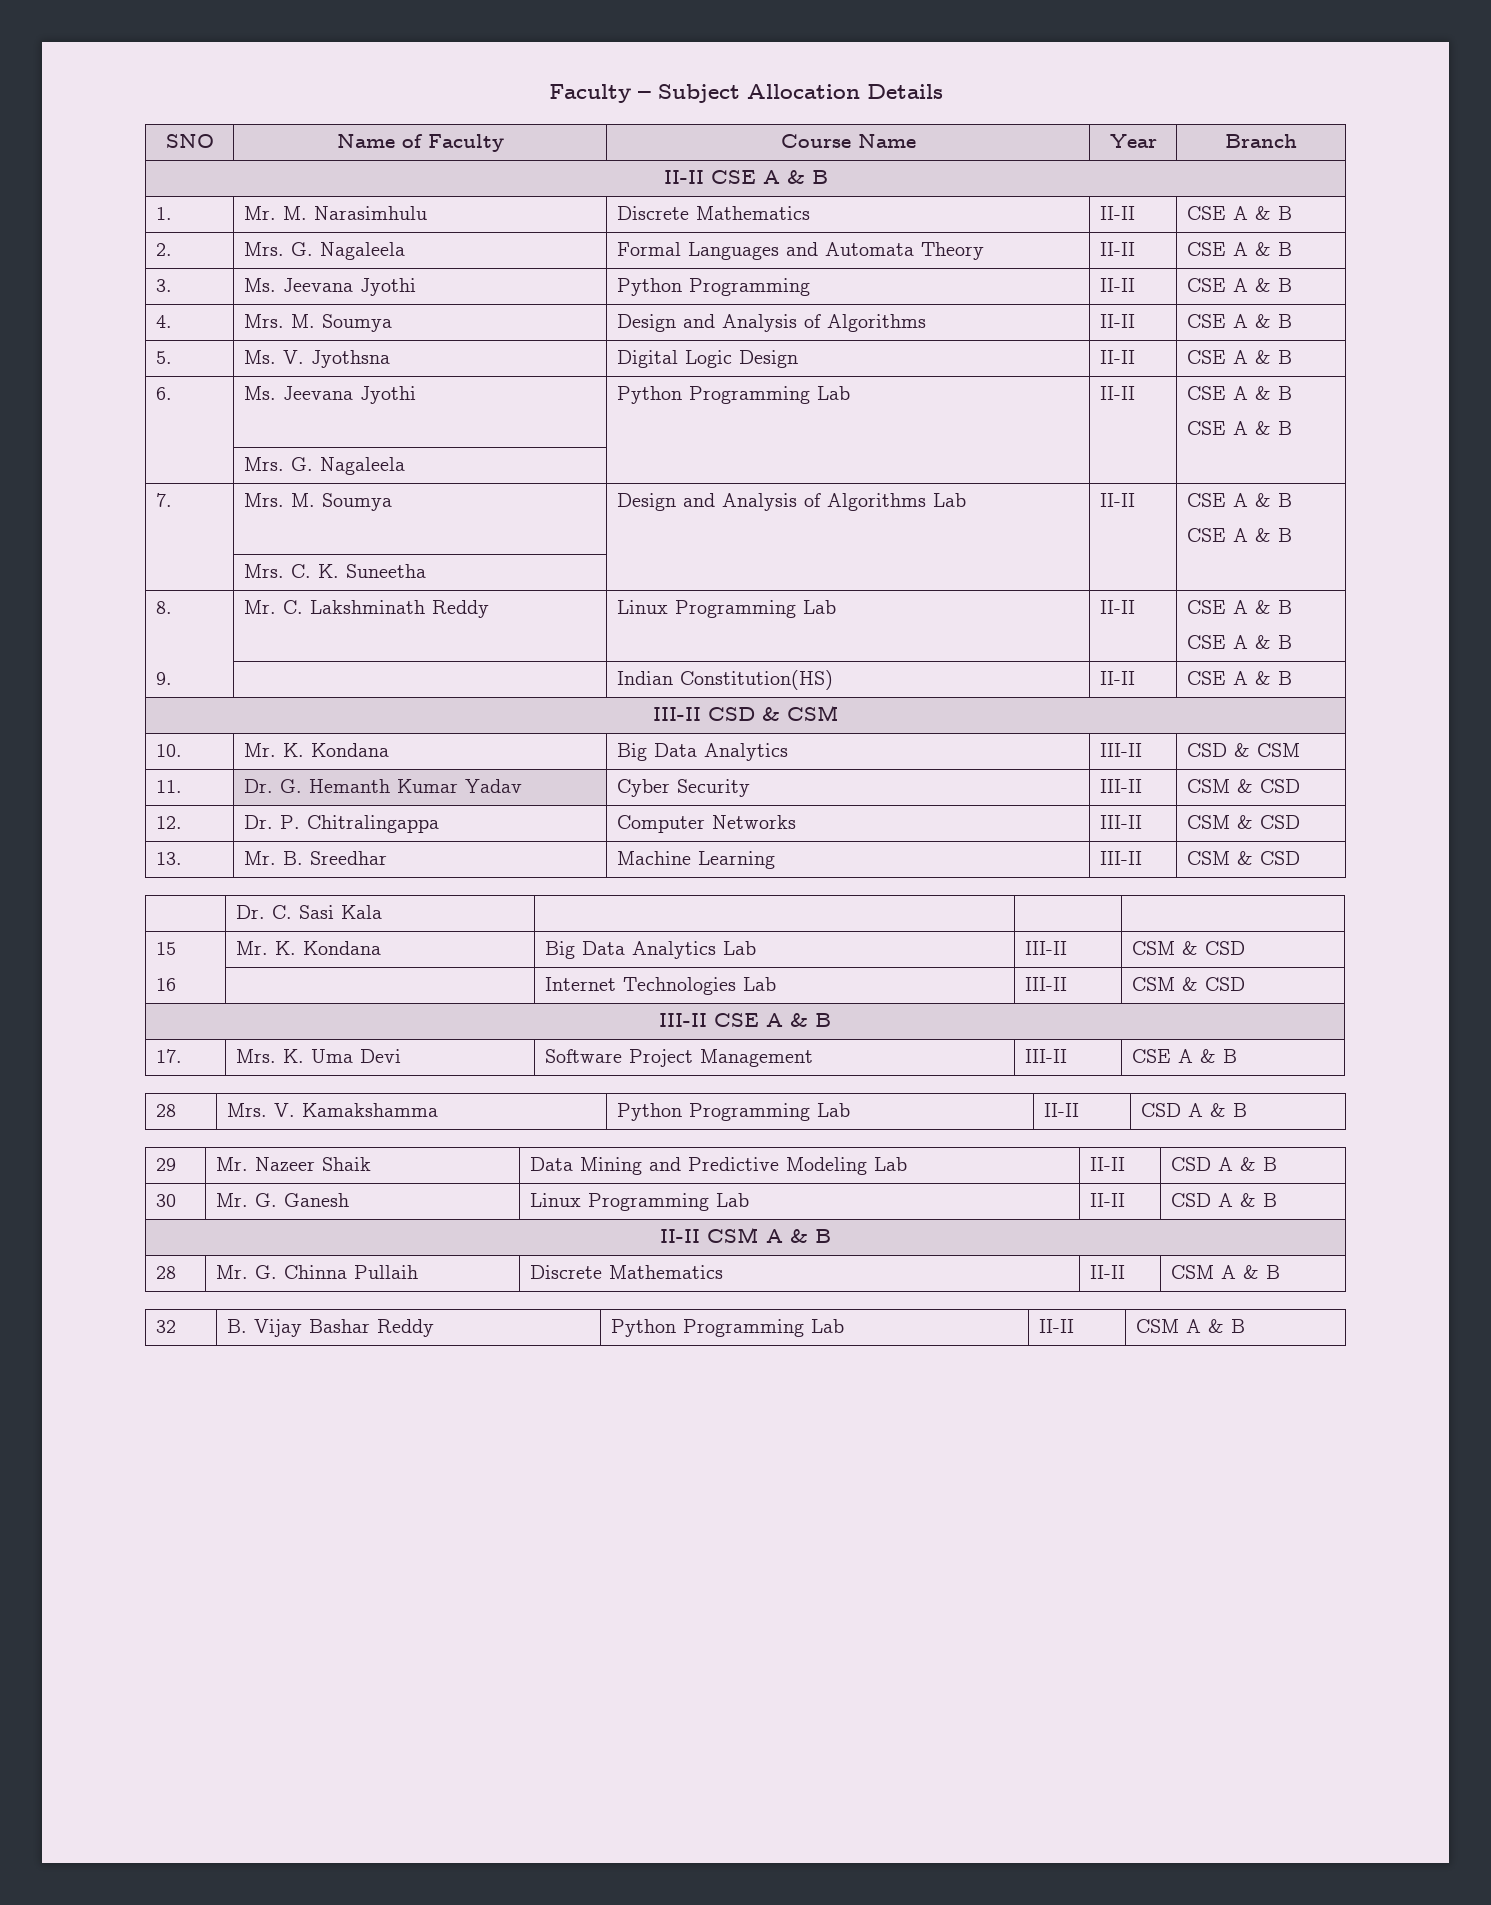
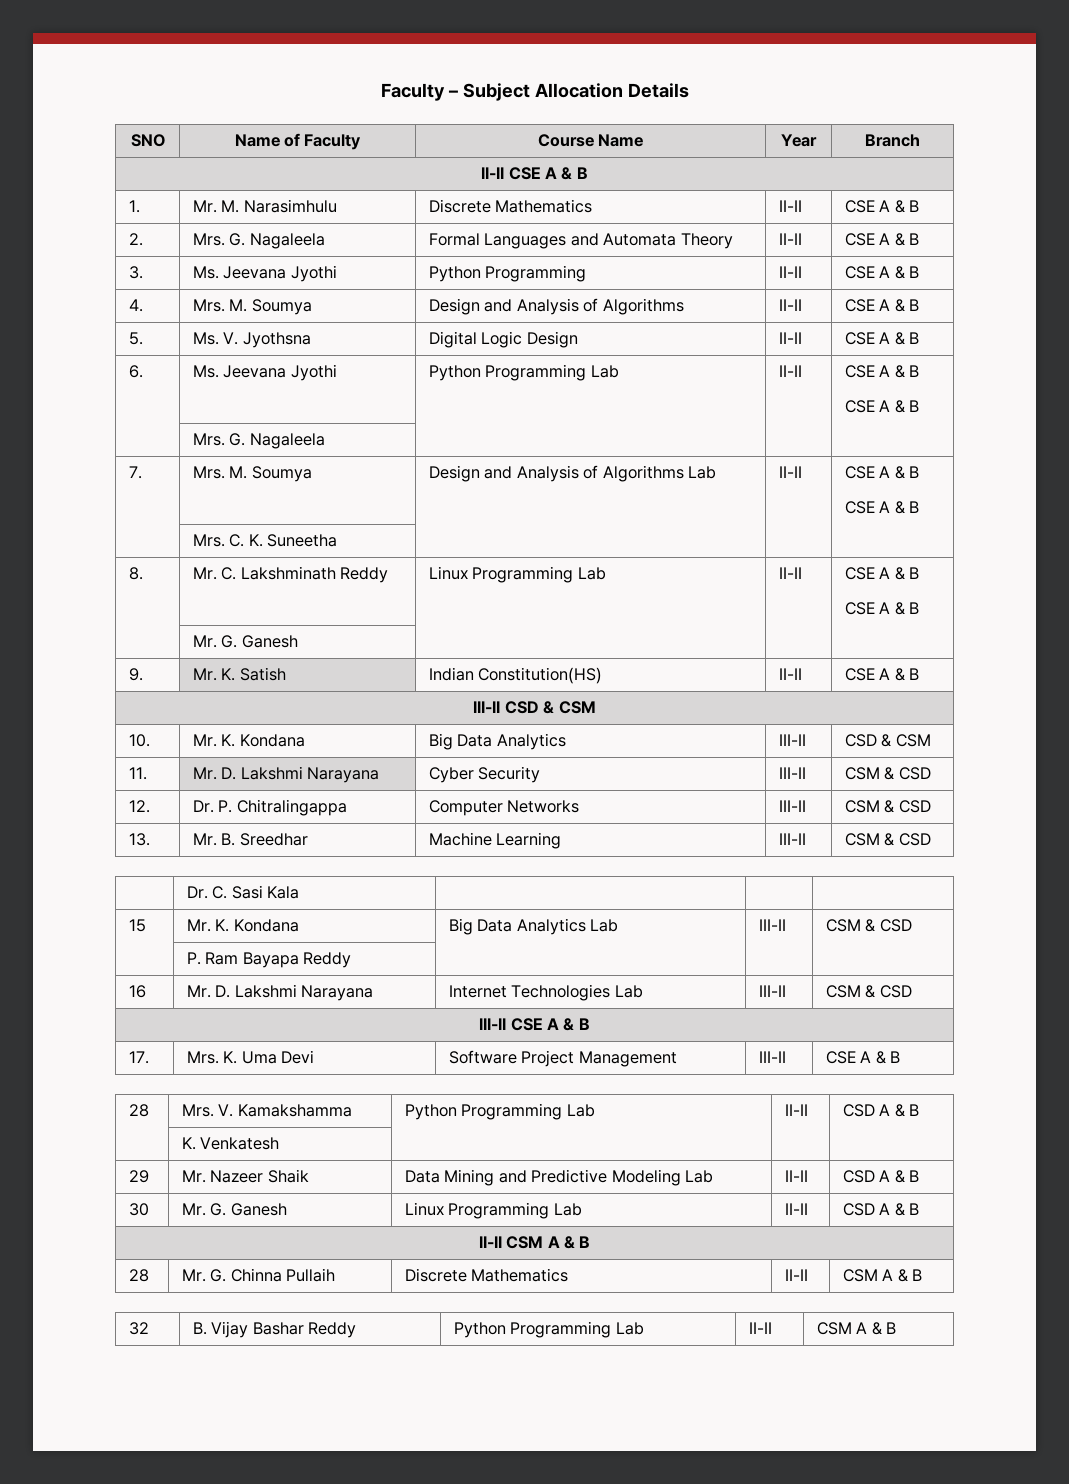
[155,672,172,685] 9. | -> [192,635,298,648] [128,668,143,681] [192,667,286,681] | Mr. G. Ganesh | | | // 9. | Mr. K. Satish
[243,779,522,793] Dr. G. Hemanth Kumar Yadav -> [192,766,380,783] Mr. D. Lakshmi Narayana
[155,978,176,991] 16 | -> [186,952,352,968] [128,985,146,998] [186,984,374,1001] | P. Ram Bayapa Reddy | | | // 16 | Mr. D. Lakshmi Narayana
(1247, 1110) none -> [181,1137,280,1150] // | K. Venkatesh | | |

